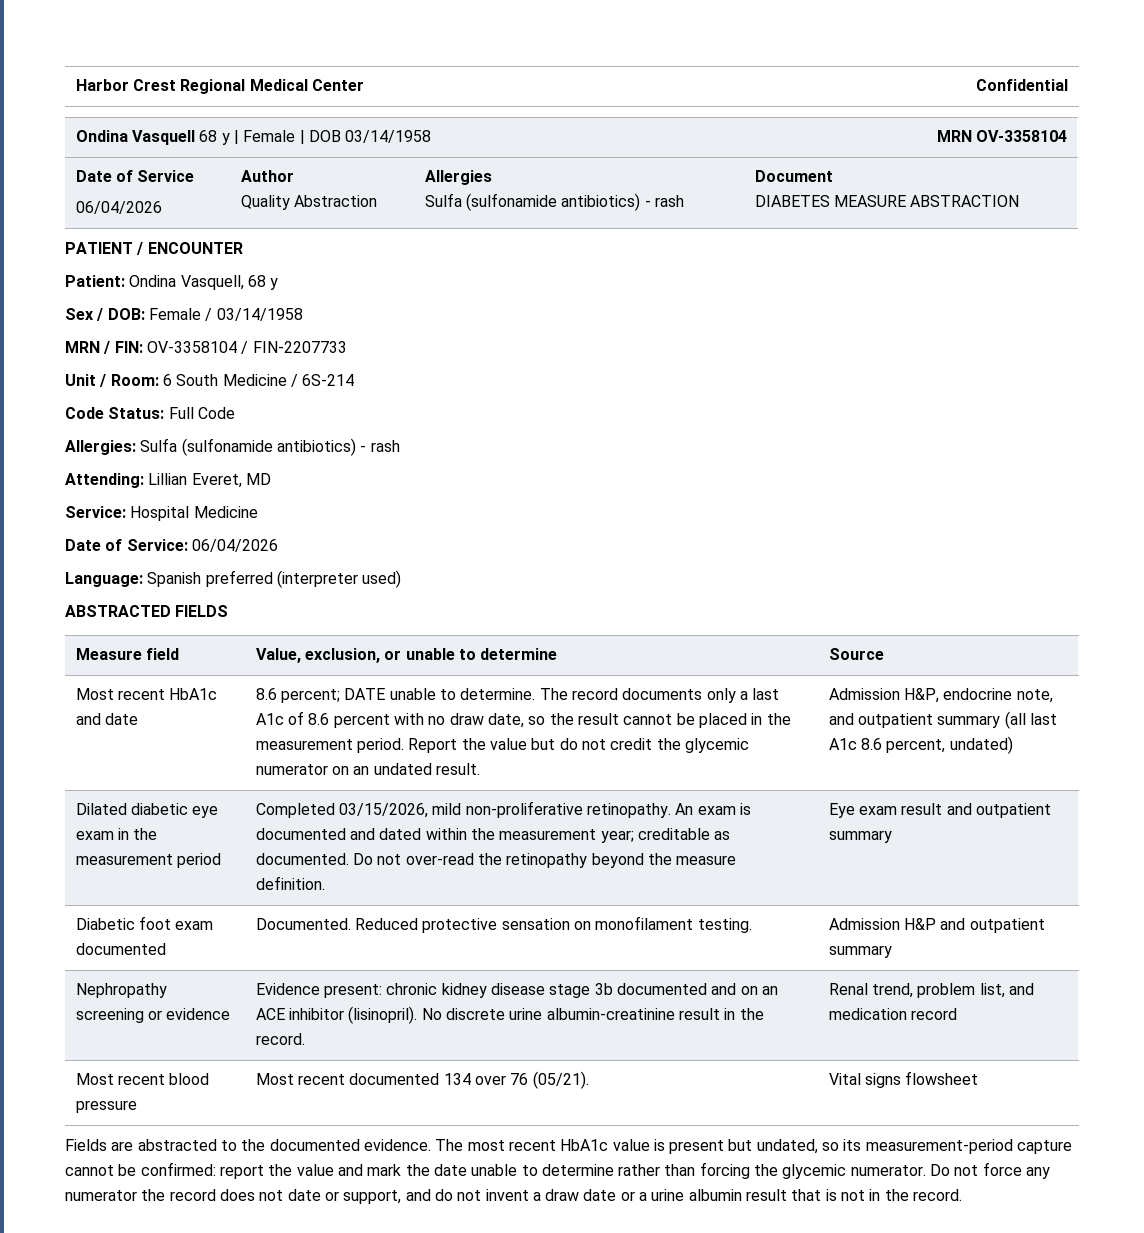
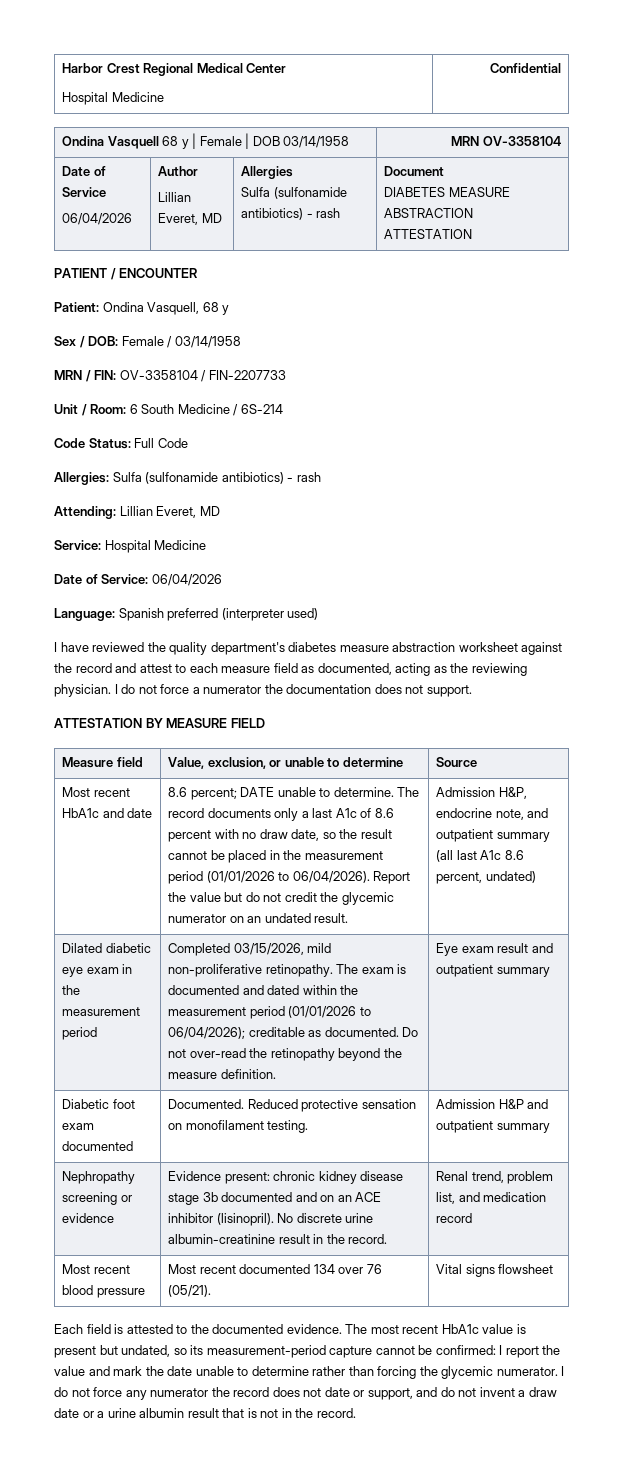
(365, 85) none -> [62,92,164,105] // Hospital Medicine
[240,195,378,210] Quality Abstraction -> [158,192,192,202] [158,213,222,225] Lillian Everet, MD
(1020, 201) none -> [384,229,473,239] ATTESTATION
[65,605,229,617] ABSTRACTED FIELDS -> [54,642,563,655] [54,663,527,676] [54,684,472,697] [54,718,265,728] I have reviewed the quality department's diabetes measure abstraction worksheet against the record and attest to each measure field as documented, acting as the reviewing physician. I do not force a numerator the documentation does not support. // ATTESTATION BY MEASURE FIELD
[357,738,405,753] period. -> [168,871,370,884] period (01/01/2026 to 06/04/2026).
[675,803,694,815] An -> [336,964,359,974] The
[600,830,634,843] year; -> [249,1006,371,1019] [168,1027,246,1039] period (01/01/2026 to 06/04/2026);
[65,1139,217,1151] Fields are abstracted -> [54,1324,173,1334] Each field is attested
(216, 1169) none -> [499,1345,503,1355] I
[930,1164,951,1176] Do -> [561,1366,565,1376] [54,1387,68,1397] I do

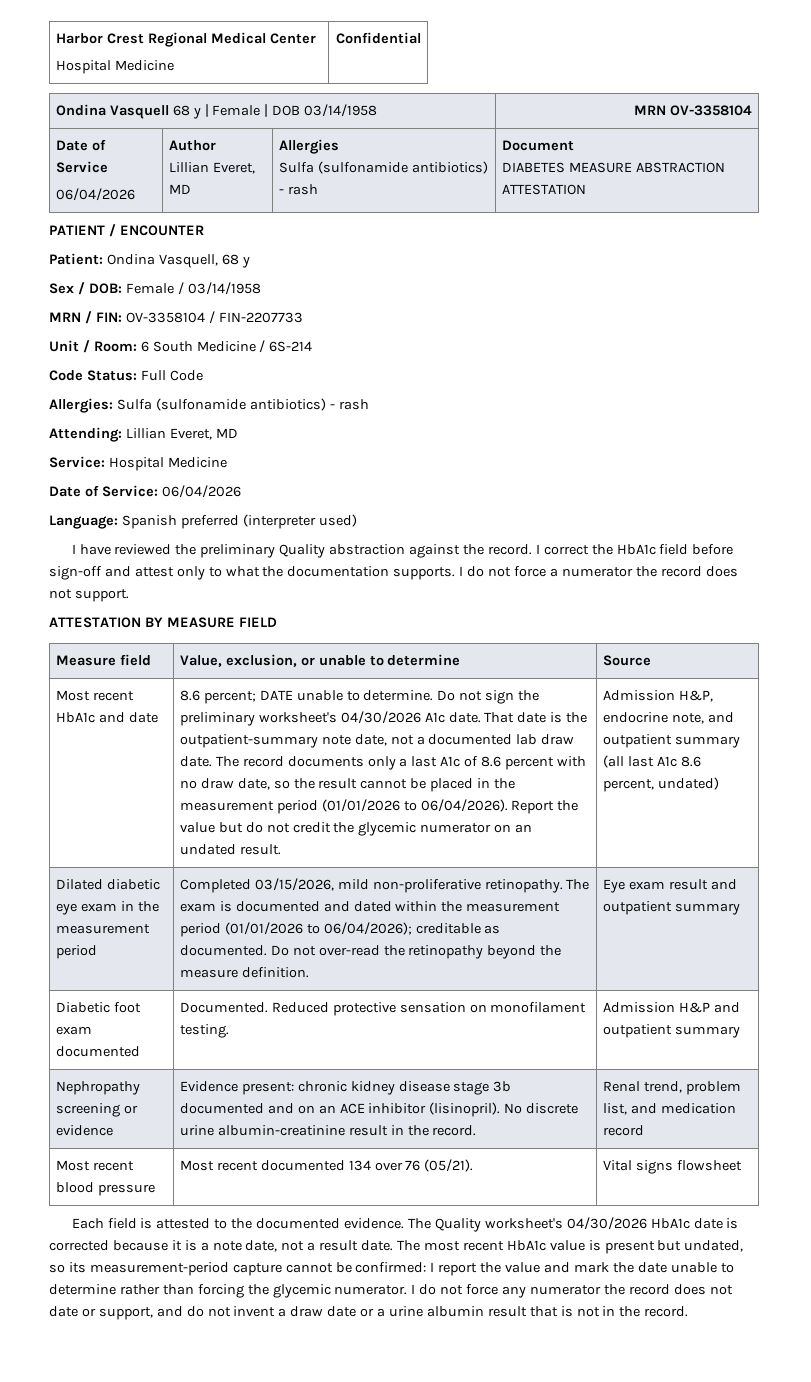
[169,642,563,655] [54,663,527,676] [54,684,111,697] quality department's diabetes measure abstraction worksheet against the record and attest to each measure field as documented, acting as the reviewing physician. -> [200,544,734,558] [49,566,456,580] preliminary Quality abstraction against the record. I correct the HbA1c field before sign-off and attest only to what the documentation supports.
[286,684,372,694] documentation -> [660,566,702,577] record
(394, 792) none -> [437,690,540,704] [179,711,588,726] [179,734,575,748] [179,756,212,767] Do not sign the preliminary worksheet's 04/30/2026 A1c date. That date is the outpatient-summary note date, not a documented lab draw date.
(368, 1329) none -> [434,1217,739,1232] [49,1240,421,1252] Quality worksheet's 04/30/2026 HbA1c date is corrected because it is a note date, not a result date. The

